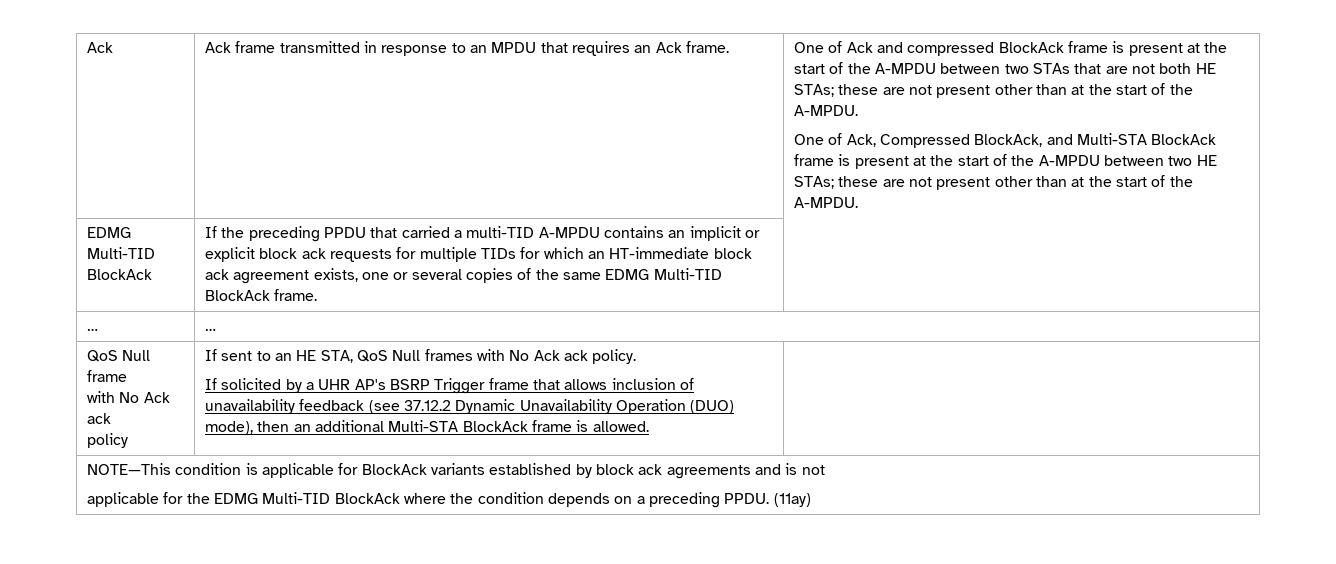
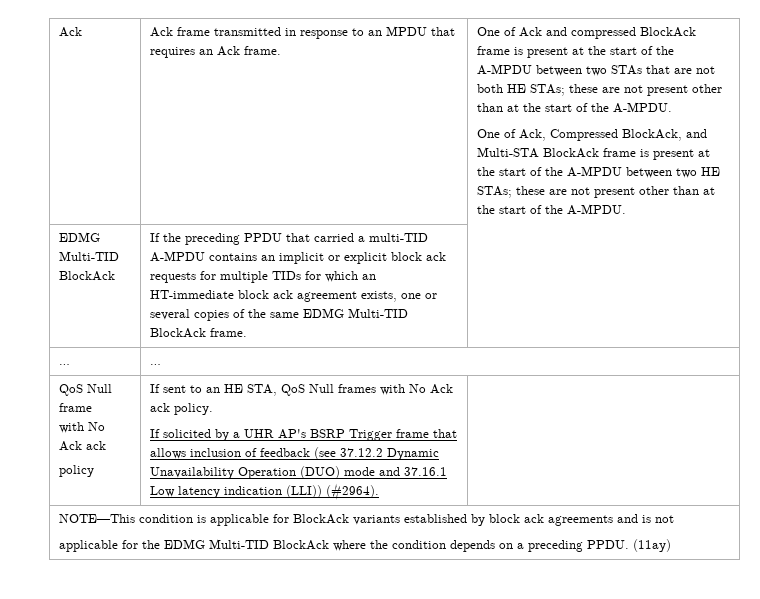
[205,399,296,414] unavailability -> (257, 452) none
[205,420,649,435] mode), then an additional Multi-STA BlockAck frame is allowed. -> [343,467,447,476] [149,483,379,500] mode and 37.16.1 Low latency indication (LLI)) (#2964).

